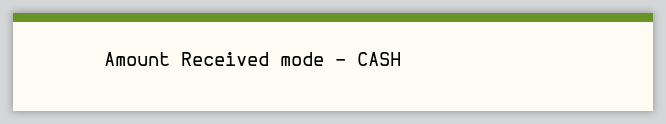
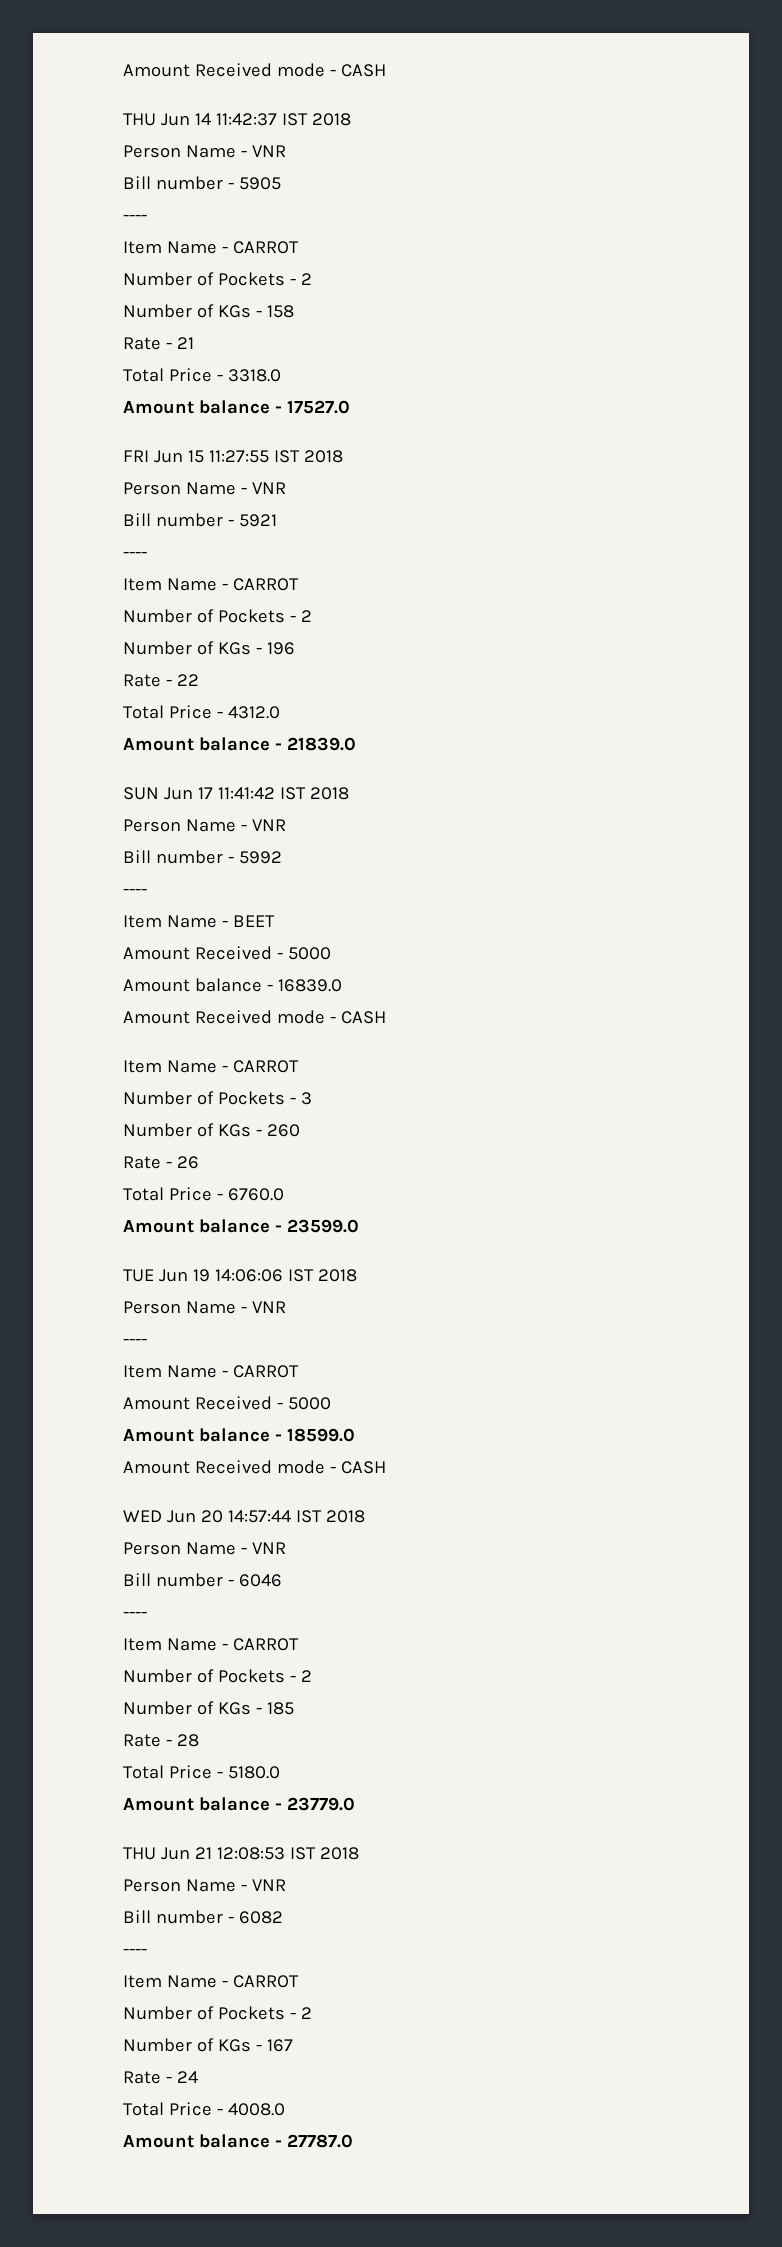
[104,52,401,66] Amount Received mode - CASH -> [123,63,386,77] [123,113,351,126] [123,145,286,158] [123,176,281,190] [123,215,147,221] [123,241,299,254] [123,272,312,286] [123,304,294,318] [123,337,194,350] [123,368,281,382] [123,400,350,414] [123,450,343,463] [123,482,286,495] [123,513,277,527] [123,552,147,558] [123,578,299,591] [123,609,312,623] [123,641,295,655] [123,674,199,687] [123,705,280,719] [123,737,356,751] [123,787,349,800] [123,819,286,832] [123,850,282,864] [123,889,147,895] [123,915,275,928] [123,946,331,960] [123,978,342,992] [123,1010,386,1024] [123,1060,299,1073] [123,1091,312,1105] [123,1123,300,1137] [123,1156,199,1169] [123,1187,284,1201] [123,1219,359,1233] [123,1269,357,1282] [123,1301,286,1314] [123,1339,147,1345] [123,1365,299,1378] [123,1396,331,1410] [123,1428,355,1442] [123,1460,386,1474] [123,1510,365,1523] [123,1542,286,1555] [123,1573,282,1587] [123,1612,147,1618] [123,1638,299,1651] [123,1669,312,1683] [123,1701,294,1715] [123,1734,199,1747] [123,1765,280,1779] [123,1797,355,1811] [123,1847,359,1860] [123,1879,286,1892] [123,1910,283,1924] [123,1949,147,1955] [123,1975,299,1988] [123,2006,312,2020] [123,2038,293,2052] [123,2071,198,2084] [123,2102,285,2116] [123,2134,353,2148] Amount Received mode - CASH // THU Jun 14 11:42:37 IST 2018 // Person Name - VNR // Bill number - 5905 // ---- // Item Name - CARROT // Number of Pockets - 2 // Number of KGs - 158 // Rate - 21 // Total Price - 3318.0 // Amount balance - 17527.0 // FRI Jun 15 11:27:55 IST 2018 // Person Name - VNR // Bill number - 5921 // ---- // Item Name - CARROT // Number of Pockets - 2 // Number of KGs - 196 // Rate - 22 // Total Price - 4312.0 // Amount balance - 21839.0 // SUN Jun 17 11:41:42 IST 2018 // Person Name - VNR // Bill number - 5992 // ---- // Item Name - BEET // Amount Received - 5000 // Amount balance - 16839.0 // Amount Received mode - CASH // Item Name - CARROT // Number of Pockets - 3 // Number of KGs - 260 // Rate - 26 // Total Price - 6760.0 // Amount balance - 23599.0 // TUE Jun 19 14:06:06 IST 2018 // Person Name - VNR // ---- // Item Name - CARROT // Amount Received - 5000 // Amount balance - 18599.0 // Amount Received mode - CASH // WED Jun 20 14:57:44 IST 2018 // Person Name - VNR // Bill number - 6046 // ---- // Item Name - CARROT // Number of Pockets - 2 // Number of KGs - 185 // Rate - 28 // Total Price - 5180.0 // Amount balance - 23779.0 // THU Jun 21 12:08:53 IST 2018 // Person Name - VNR // Bill number - 6082 // ---- // Item Name - CARROT // Number of Pockets - 2 // Number of KGs - 167 // Rate - 24 // Total Price - 4008.0 // Amount balance - 27787.0

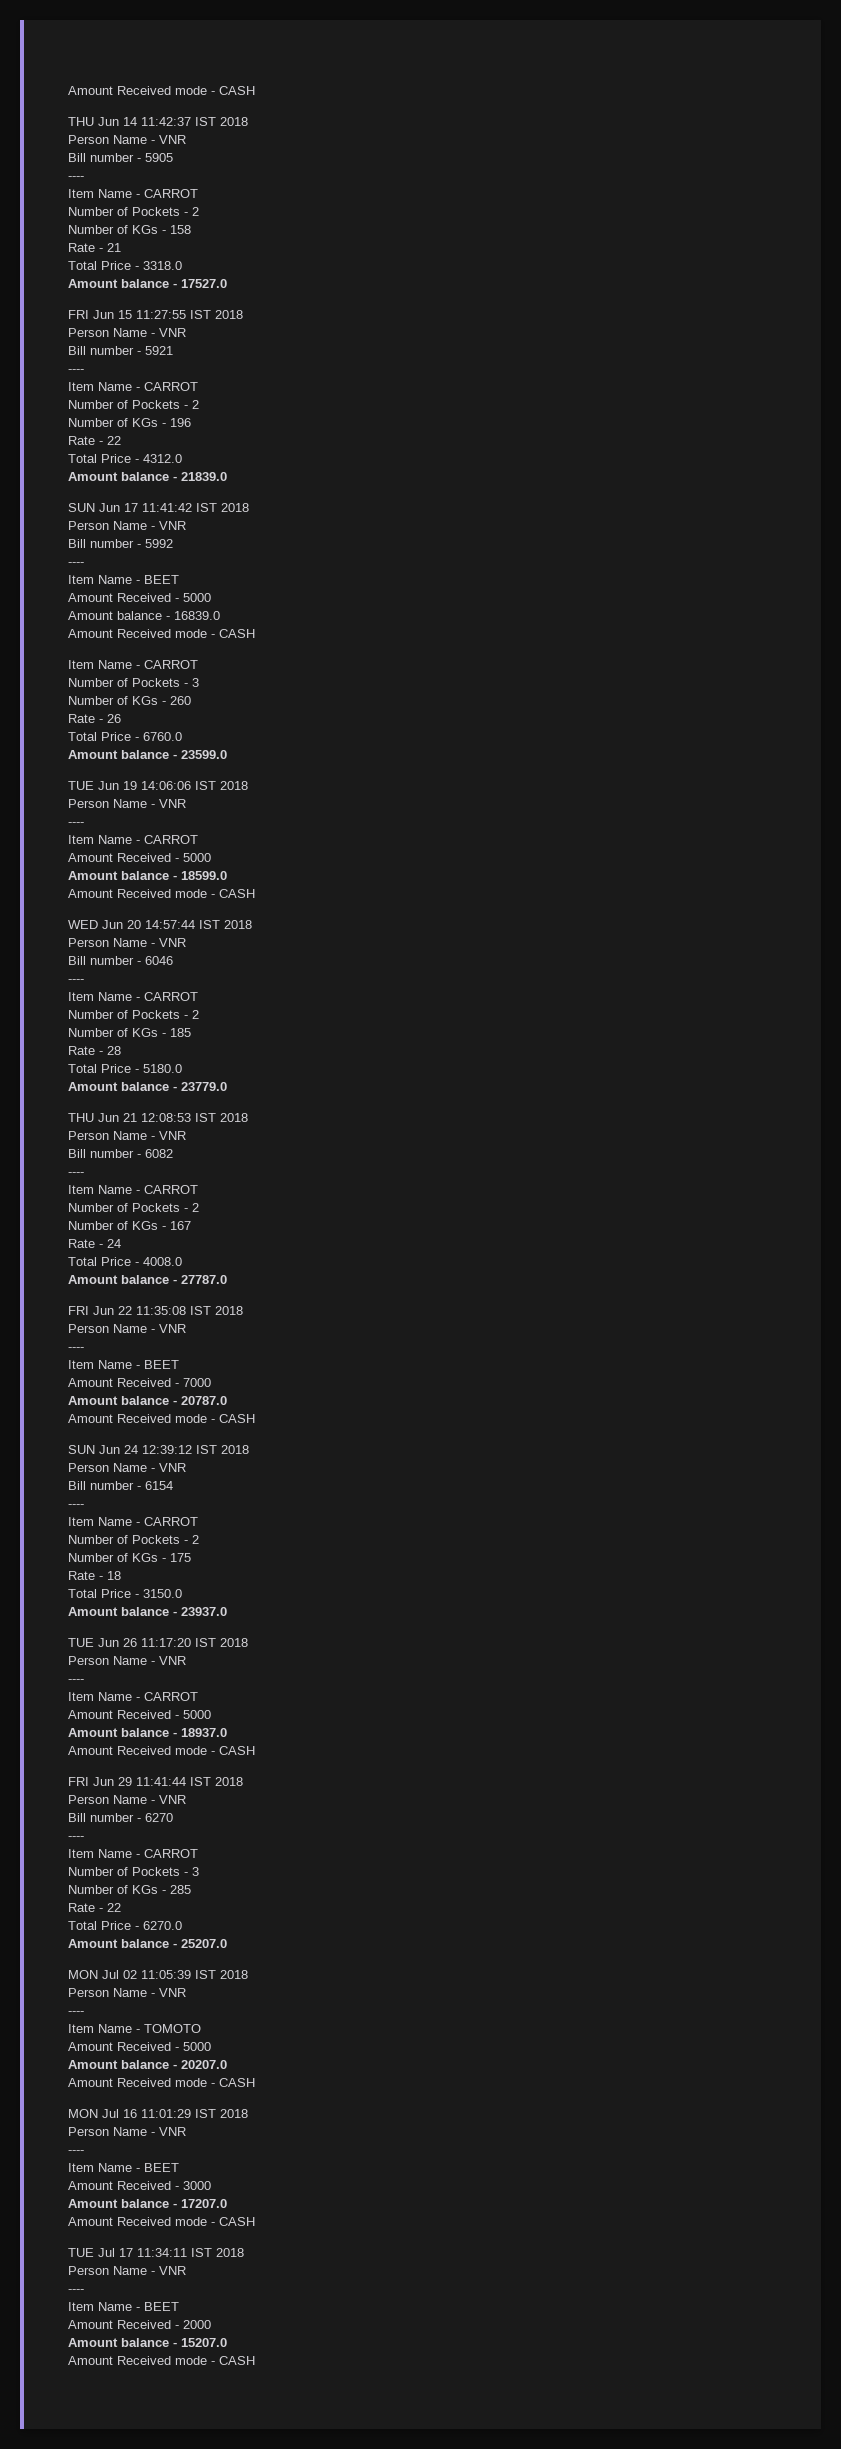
(353, 2141) none -> [68,1306,243,1315] [68,1324,186,1333] [68,1347,84,1351] [68,1360,179,1369] [68,1378,211,1387] [68,1396,227,1405] [68,1414,255,1423] [68,1445,249,1454] [68,1463,186,1472] [68,1481,173,1490] [68,1504,84,1508] [68,1517,198,1526] [68,1535,199,1544] [68,1553,191,1562] [68,1571,121,1580] [68,1589,182,1598] [68,1607,227,1616] [68,1638,248,1647] [68,1656,186,1665] [68,1679,84,1683] [68,1692,198,1701] [68,1710,211,1719] [68,1728,227,1737] [68,1746,255,1755] [68,1777,243,1786] [68,1795,186,1804] [68,1813,173,1822] [68,1836,84,1840] [68,1849,198,1858] [68,1867,199,1876] [68,1885,191,1894] [68,1903,121,1912] [68,1921,182,1930] [68,1939,227,1948] [68,1970,248,1979] [68,1988,186,1997] [68,2011,84,2015] [68,2024,201,2033] [68,2042,211,2051] [68,2060,227,2069] [68,2078,255,2087] [68,2109,248,2118] [68,2127,186,2136] [68,2150,84,2154] [68,2163,179,2172] [68,2181,211,2190] [68,2199,227,2208] [68,2217,255,2226] [68,2248,244,2257] [68,2266,186,2275] [68,2289,84,2293] [68,2302,179,2311] [68,2320,211,2329] [68,2338,227,2347] [68,2356,255,2365] // FRI Jun 22 11:35:08 IST 2018 // Person Name - VNR // ---- // Item Name - BEET // Amount Received - 7000 // Amount balance - 20787.0 // Amount Received mode - CASH // SUN Jun 24 12:39:12 IST 2018 // Person Name - VNR // Bill number - 6154 // ---- // Item Name - CARROT // Number of Pockets - 2 // Number of KGs - 175 // Rate - 18 // Total Price - 3150.0 // Amount balance - 23937.0 // TUE Jun 26 11:17:20 IST 2018 // Person Name - VNR // ---- // Item Name - CARROT // Amount Received - 5000 // Amount balance - 18937.0 // Amount Received mode - CASH // FRI Jun 29 11:41:44 IST 2018 // Person Name - VNR // Bill number - 6270 // ---- // Item Name - CARROT // Number of Pockets - 3 // Number of KGs - 285 // Rate - 22 // Total Price - 6270.0 // Amount balance - 25207.0 // MON Jul 02 11:05:39 IST 2018 // Person Name - VNR // ---- // Item Name - TOMOTO // Amount Received - 5000 // Amount balance - 20207.0 // Amount Received mode - CASH // MON Jul 16 11:01:29 IST 2018 // Person Name - VNR // ---- // Item Name - BEET // Amount Received - 3000 // Amount balance - 17207.0 // Amount Received mode - CASH // TUE Jul 17 11:34:11 IST 2018 // Person Name - VNR // ---- // Item Name - BEET // Amount Received - 2000 // Amount balance - 15207.0 // Amount Received mode - CASH

